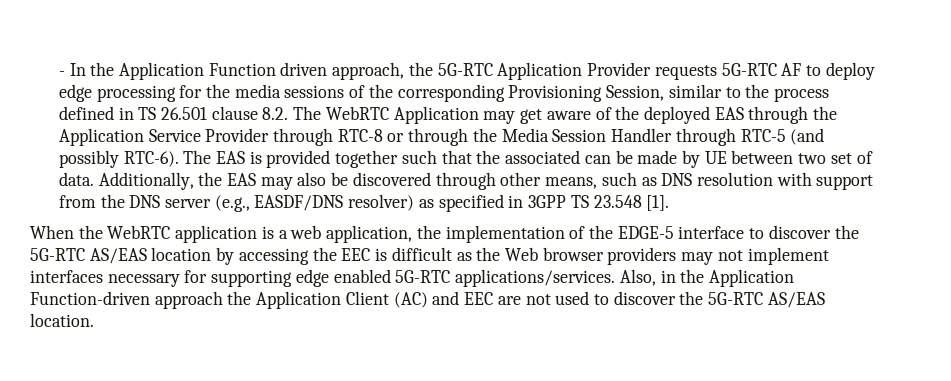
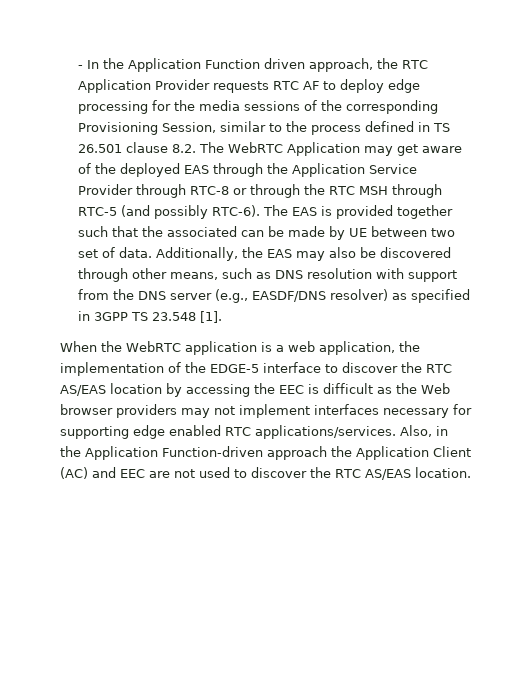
[437,63,493,76] 5G-RTC -> [402,60,429,69] RTC
[721,63,777,76] 5G-RTC -> [273,81,300,90] RTC
[501,128,673,142] Media Session Handler -> [329,186,389,195] RTC MSH
[30,248,85,261] 5G-RTC -> [426,364,452,373] RTC
[395,270,451,283] 5G-RTC -> [225,427,251,436] RTC
[708,292,764,305] 5G-RTC -> [335,469,361,478] RTC

